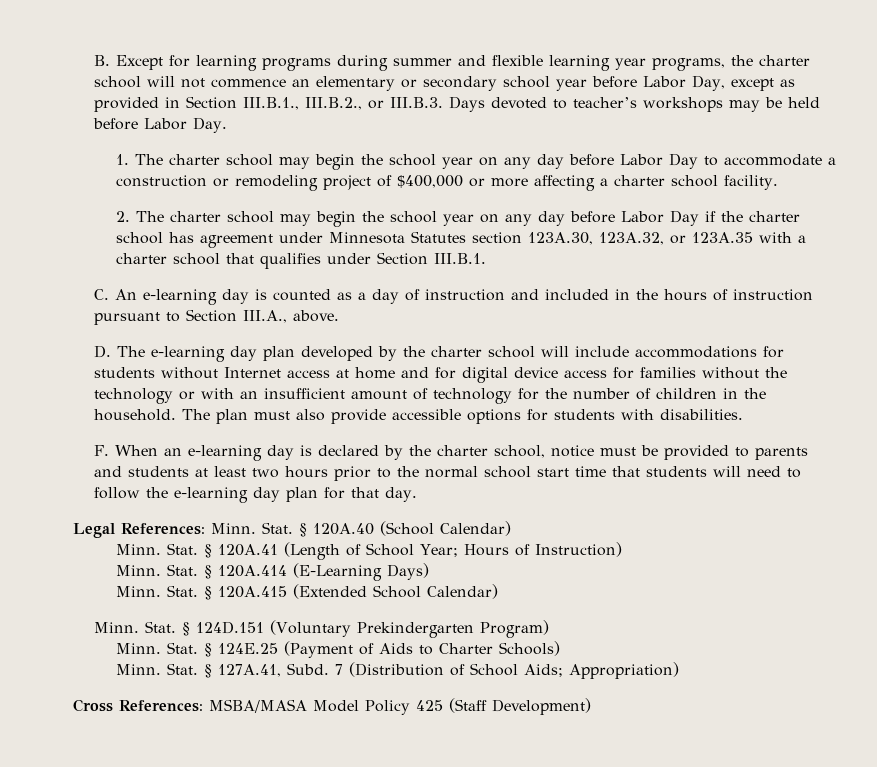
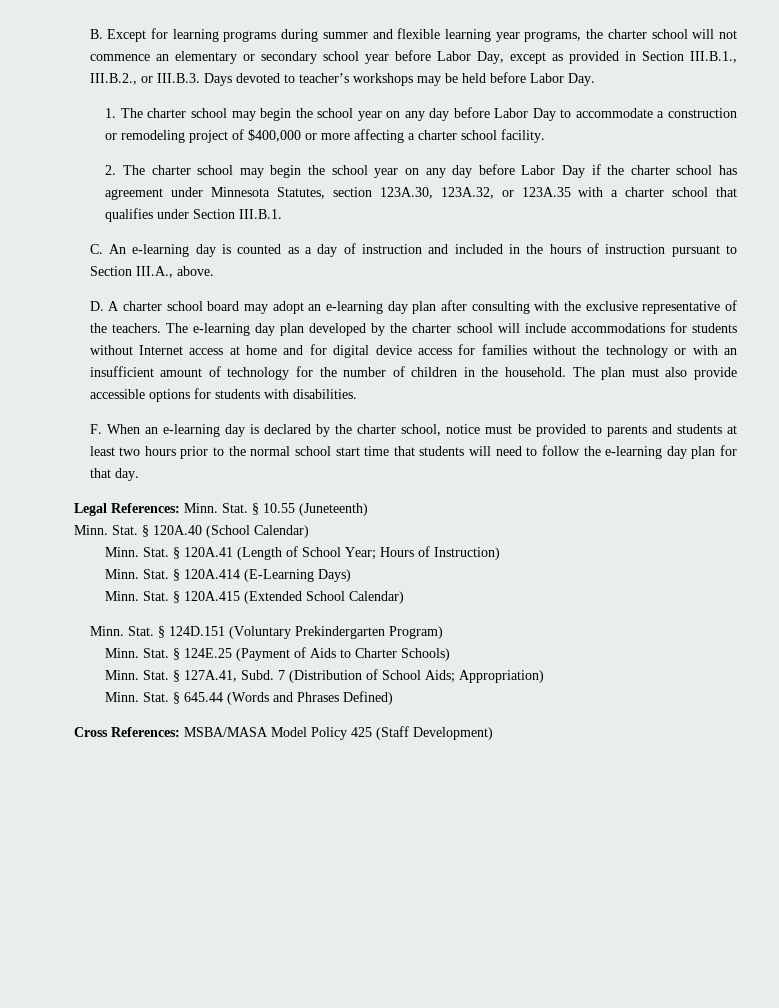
[411,231,467,243] Statutes -> [277,187,326,199] Statutes,
(112, 351) none -> [108,300,737,314] [89,323,161,333] A charter school board may adopt an e-learning day plan after consulting with the exclusive representative of the teachers.
(307, 530) none -> [262,503,368,516] [73,525,149,537] 10.55 (Juneteenth) // Minn. Stat. §
(680, 670) none -> [105,691,394,705] // Minn. Stat. § 645.44 (Words and Phrases Defined)

